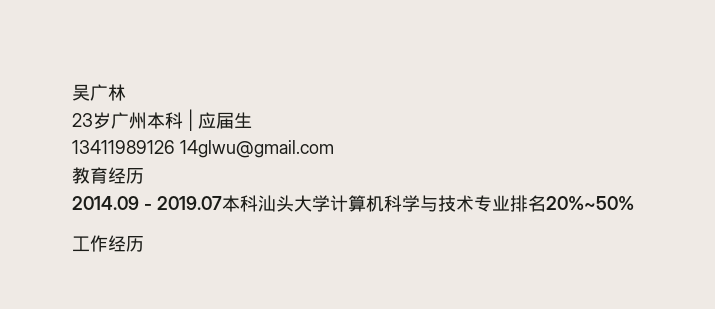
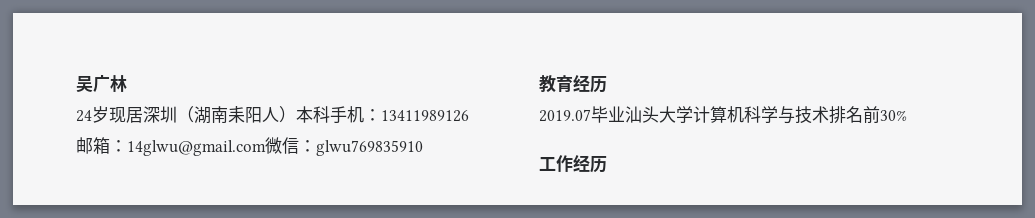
[72,109,252,131] [72,140,175,154] 23岁广州本科 | 应届生 // 13411989126 -> [76,106,469,124] [76,137,127,154] 24岁现居深圳（湖南耒阳人）本科手机：13411989126 // 邮箱：
(334, 149) none -> [265,137,423,156] 微信：glwu769835910
[72,195,258,212] 2014.09 - 2019.07本科 -> [539,106,625,123] 2019.07毕业
[474,195,634,212] 专业排名20%~50% -> [829,106,907,124] 排名前30%

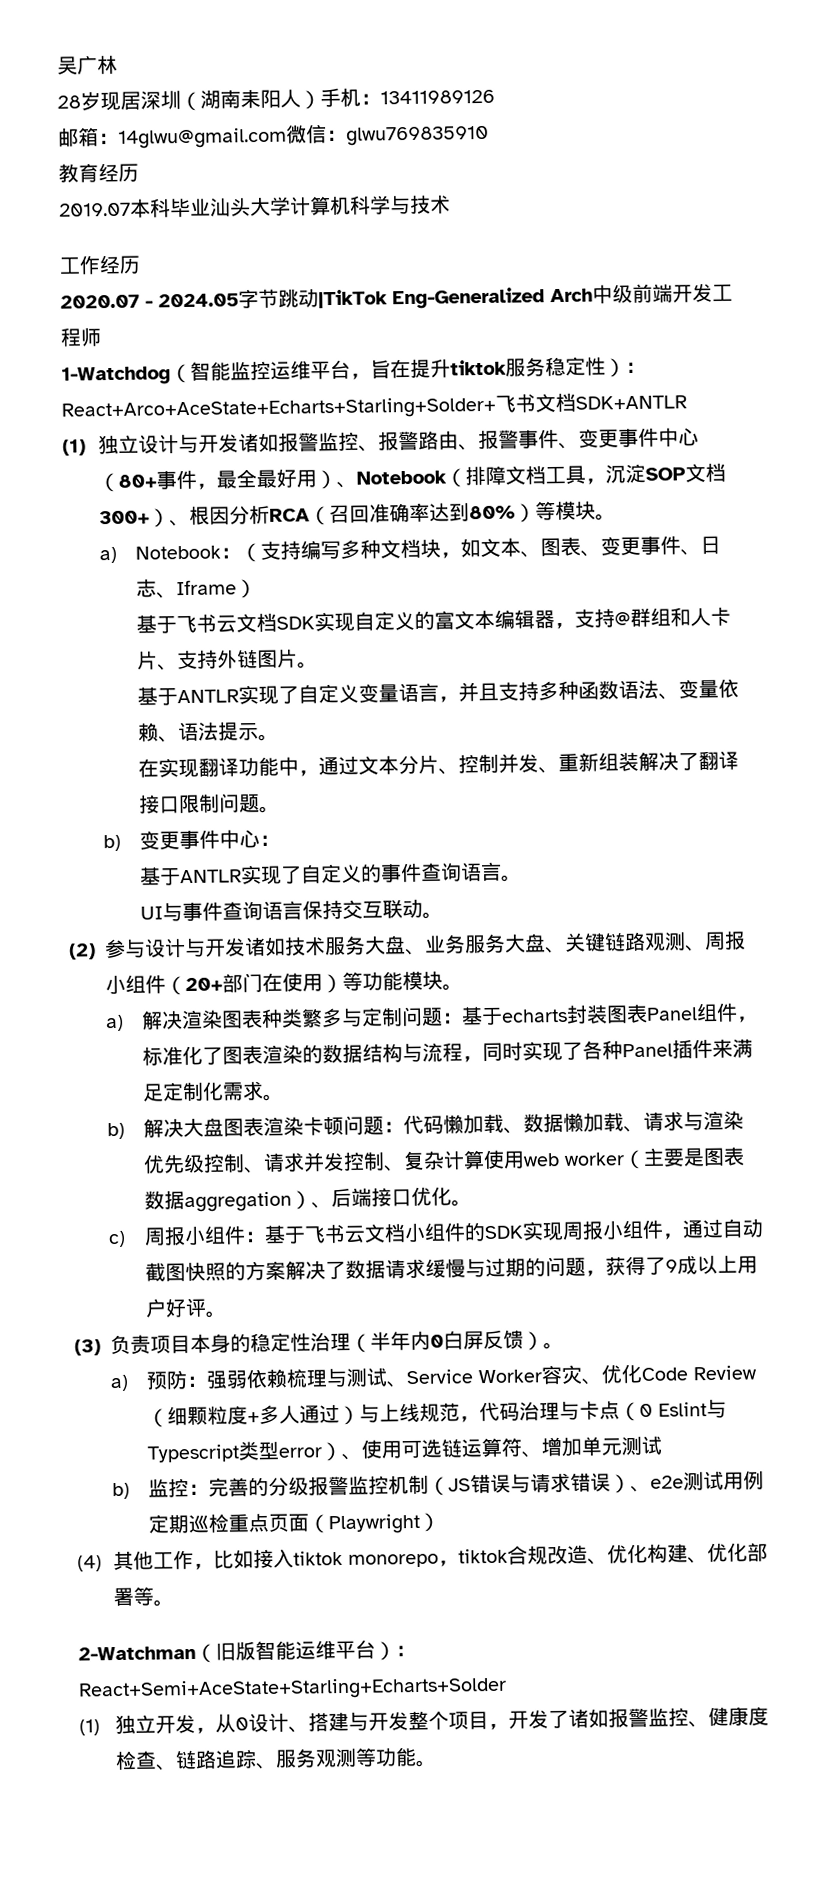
[76,110,92,122] 24 -> [57,95,81,109] 28
[296,106,330,123] 本科 -> (321, 100) none
(591, 115) none -> [130,198,171,218] 本科
[829,106,907,124] 排名前30% -> (451, 204) none
(607, 164) none -> [60,282,733,310] [60,327,101,347] [61,356,646,386] [61,392,687,422] [62,427,700,456] [98,462,727,493] [99,500,617,528] [99,535,722,564] [136,578,258,599] [136,606,732,634] [137,648,319,671] [137,678,740,706] [138,721,280,743] [138,750,740,779] [139,793,281,814] [103,829,281,852] [139,861,523,886] [140,898,444,922] [69,930,747,960] [105,970,464,996] [105,1002,759,1032] [142,1038,754,1066] [142,1080,285,1102] [107,1110,745,1140] [143,1146,746,1174] [144,1186,473,1213] [108,1218,765,1248] [145,1254,759,1282] [145,1297,228,1318] [74,1329,565,1356] [110,1363,758,1392] [147,1398,728,1428] [147,1435,663,1463] [112,1470,765,1500] [148,1512,441,1535] [77,1542,769,1572] [113,1586,175,1607] [78,1639,416,1663] [78,1676,507,1702] [79,1706,770,1736] [115,1747,438,1771] // 2020.07 - 2024.05字节跳动|TikTok Eng-Generalized Arch中级前端开发工程师 // 1-Watchdog（智能监控运维平台，旨在提升tiktok服务稳定性）：React+Arco+AceState+Echarts+Starling+Solder+飞书文档SDK+ANTLR // (1)独立设计与开发诸如报警监控、报警路由、报警事件、变更事件中心（80+事件，最全最好用）、Notebook（排障文档工具，沉淀SOP文档300+）、根因分析RCA（召回准确率达到80%）等模块。 // a) Notebook：（支持编写多种文档块，如文本、图表、变更事件、日志、Iframe） // 基于飞书云文档SDK实现自定义的富文本编辑器，支持@群组和人卡片、支持外链图片。 // 基于ANTLR实现了自定义变量语言，并且支持多种函数语法、变量依赖、语法提示。 // 在实现翻译功能中，通过文本分片、控制并发、重新组装解决了翻译接口限制问题。 // b)变更事件中心： // 基于ANTLR实现了自定义的事件查询语言。 // UI与事件查询语言保持交互联动。 // (2)参与设计与开发诸如技术服务大盘、业务服务大盘、关键链路观测、周报小组件（20+部门在使用）等功能模块。 // a)解决渲染图表种类繁多与定制问题：基于echarts封装图表Panel组件，标准化了图表渲染的数据结构与流程，同时实现了各种Panel插件来满足定制化需求。 // b)解决大盘图表渲染卡顿问题：代码懒加载、数据懒加载、请求与渲染优先级控制、请求并发控制、复杂计算使用web worker（主要是图表数据aggregation）、后端接口优化。 // c)周报小组件：基于飞书云文档小组件的SDK实现周报小组件，通过自动截图快照的方案解决了数据请求缓慢与过期的问题，获得了9成以上用户好评。 // (3)负责项目本身的稳定性治理（半年内0白屏反馈）。 // a)预防：强弱依赖梳理与测试、Service Worker容灾、优化Code Review（细颗粒度+多人通过）与上线规范，代码治理与卡点（0 Eslint与Typescript类型error）、使用可选链运算符、增加单元测试 // b)监控：完善的分级报警监控机制（JS错误与请求错误）、e2e测试用例定期巡检重点页面（Playwright） // (4)其他工作，比如接入tiktok monorepo，tiktok合规改造、优化构建、优化部署等。 // 2-Watchman（旧版智能运维平台）：React+Semi+AceState+Starling+Echarts+Solder // (1)独立开发，从0设计、搭建与开发整个项目，开发了诸如报警监控、健康度检查、链路追踪、服务观测等功能。

